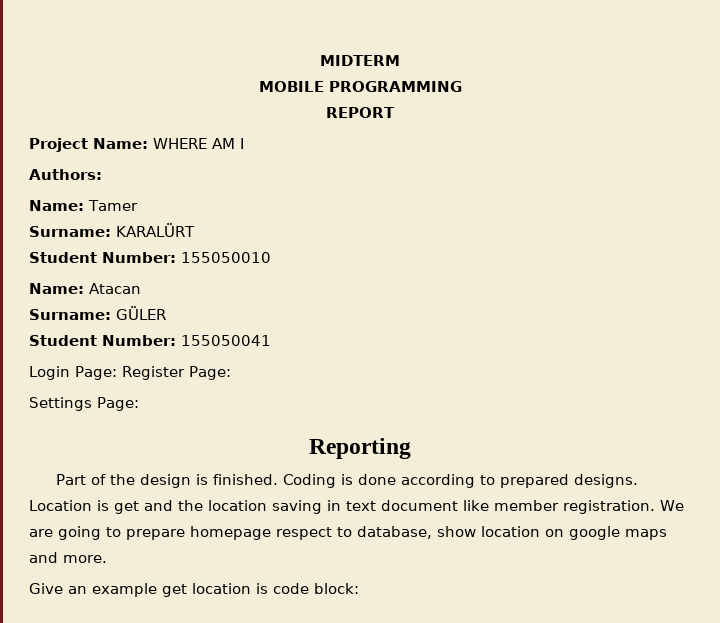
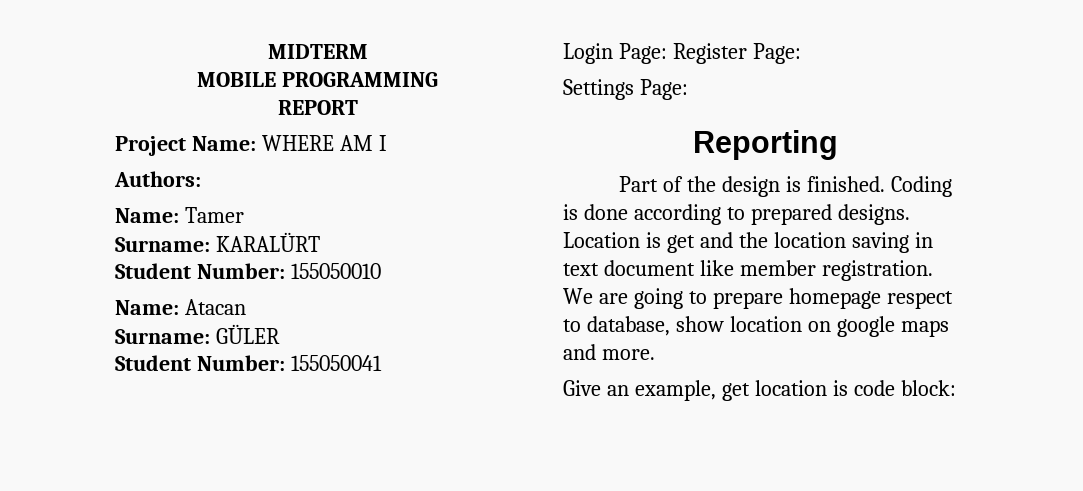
[92,583,157,597] example -> [634,380,716,401] example,

